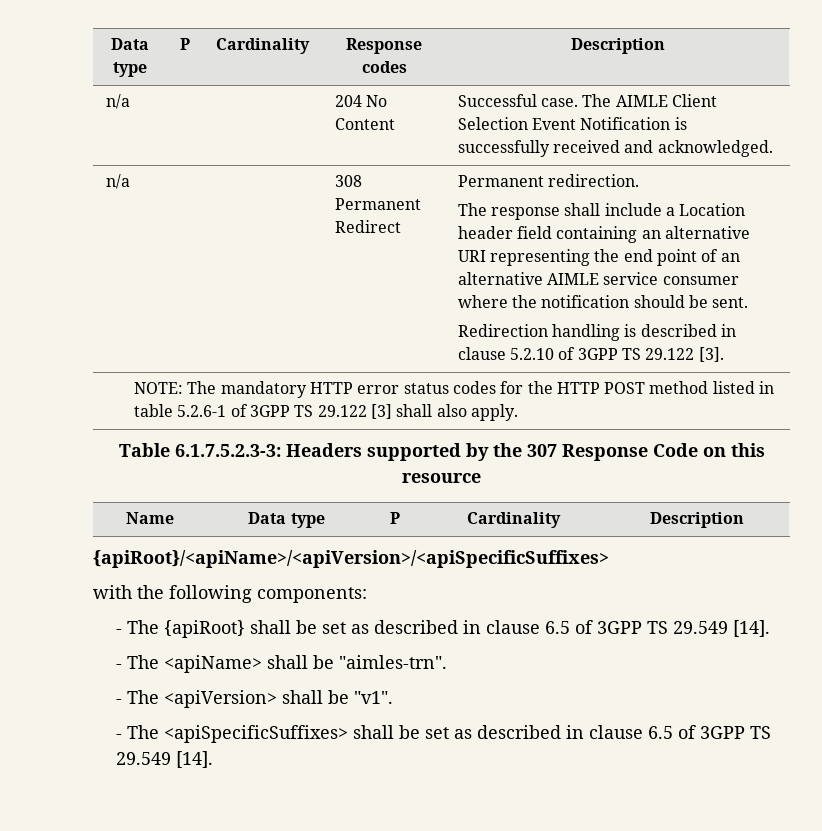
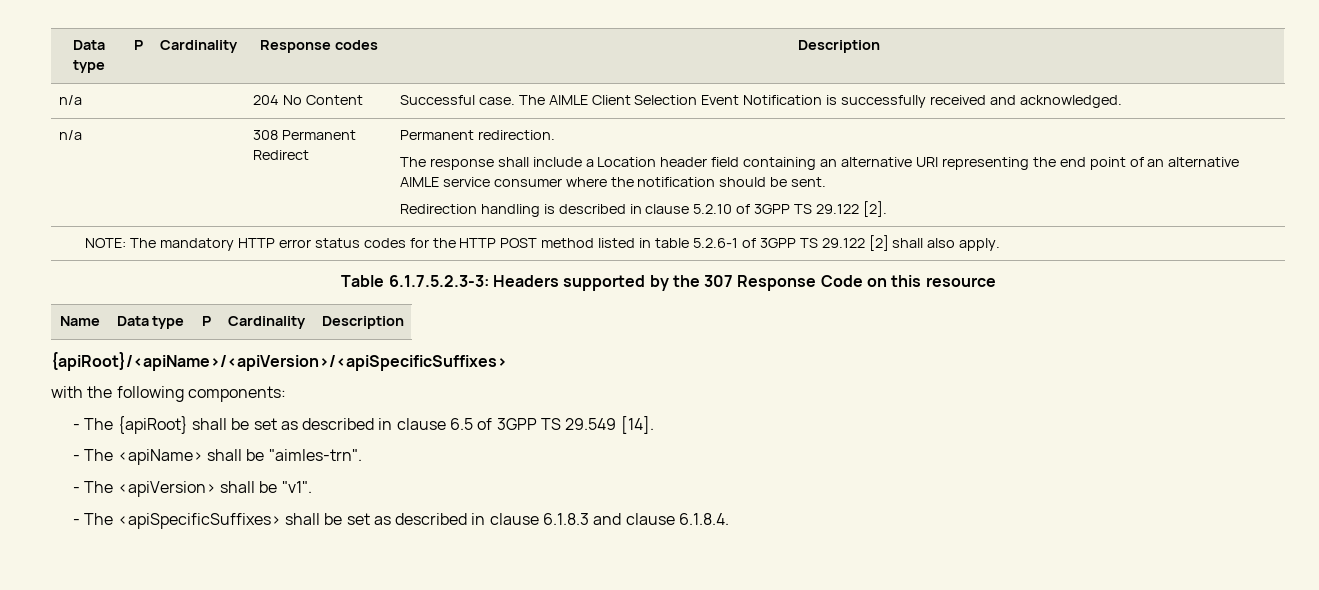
[698,347,724,362] [3]. -> [862,201,887,217] [2].
[370,404,392,419] [3] -> [868,235,889,251] [2]
[648,725,772,739] [116,751,214,768] 6.5 of 3GPP TS 29.549 [14]. -> [543,513,730,525] 6.1.8.3 and clause 6.1.8.4.

